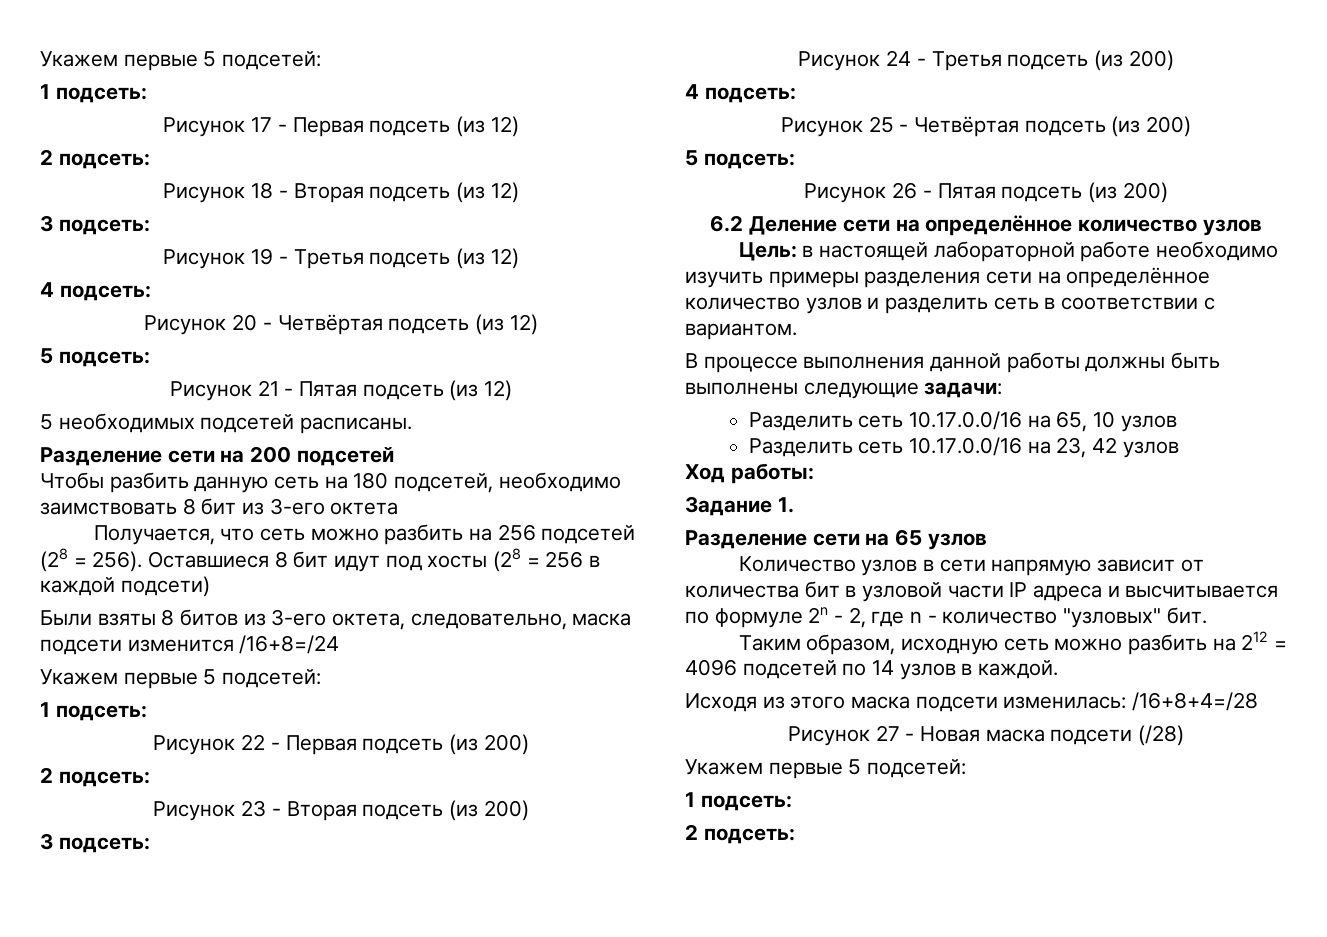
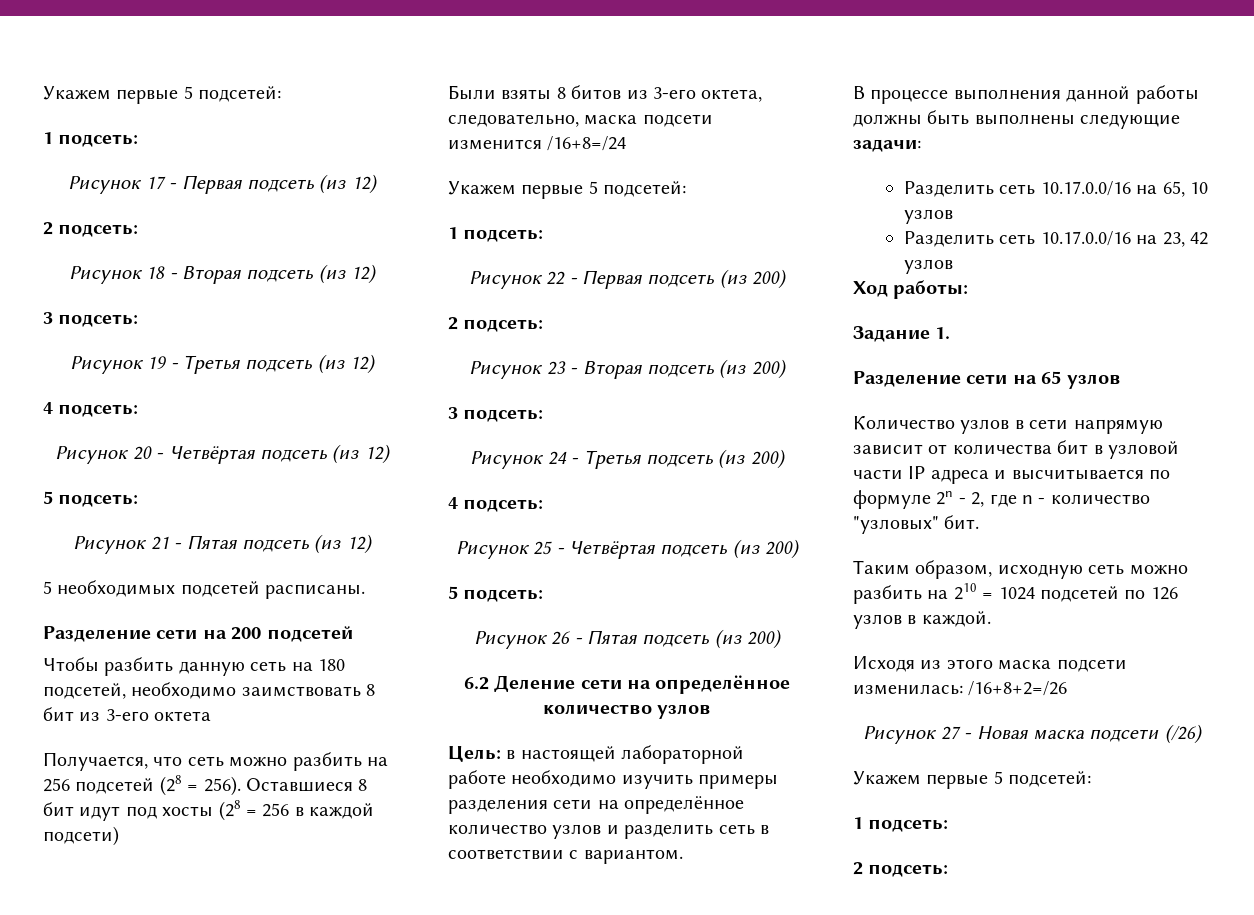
[1241,631,1287,650] [685,659,737,676] 212 = 4096 -> [953,583,1035,600] 210 = 1024
[872,660,895,675] 14 -> [1150,587,1178,600] 126
[1132,692,1259,711] /16+8+4=/28 -> [968,681,1068,696] /16+8+2=/26
[1138,725,1185,746] (/28) -> [1164,724,1203,744] (/26)

